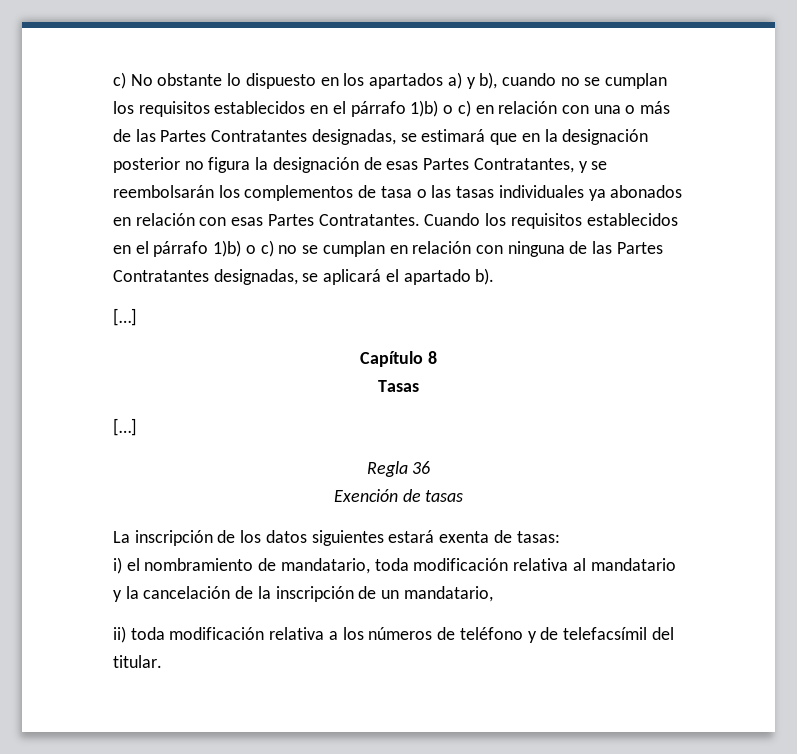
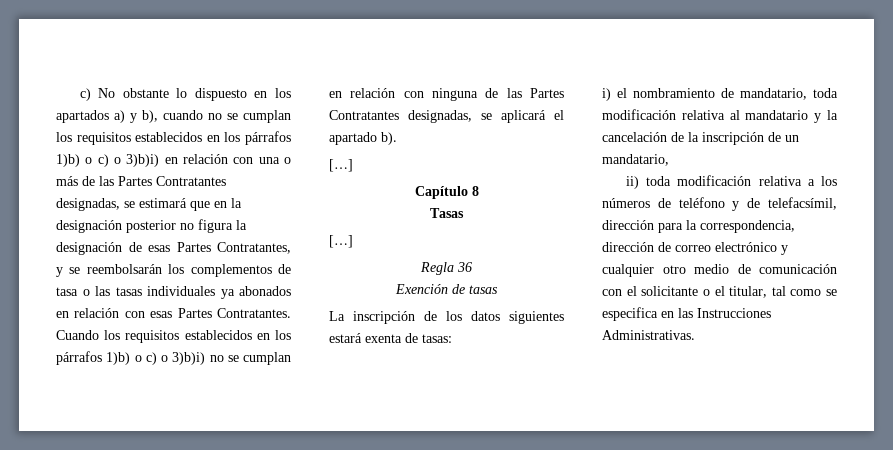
[332,100,471,117] el párrafo 1)b) o c) -> [224,131,291,145] [56,154,160,167] los párrafos 1)b) o c) o 3)b)i)
[135,240,274,257] el párrafo 1)b) o c) -> [275,330,291,340] [56,351,206,365] los párrafos 1)b) o c) o 3)b)i)
[562,627,674,640] [113,655,162,668] telefacsímil del titular. -> [768,197,837,210] [602,220,795,233] [602,242,788,255] [602,264,837,277] [602,286,837,298] [602,307,771,321] [602,330,695,340] telefacsímil, dirección para la correspondencia, dirección de correo electrónico y cualquier otro medio de comunicación con el solicitante o el titular, tal como se especifica en las Instrucciones Administrativas.

